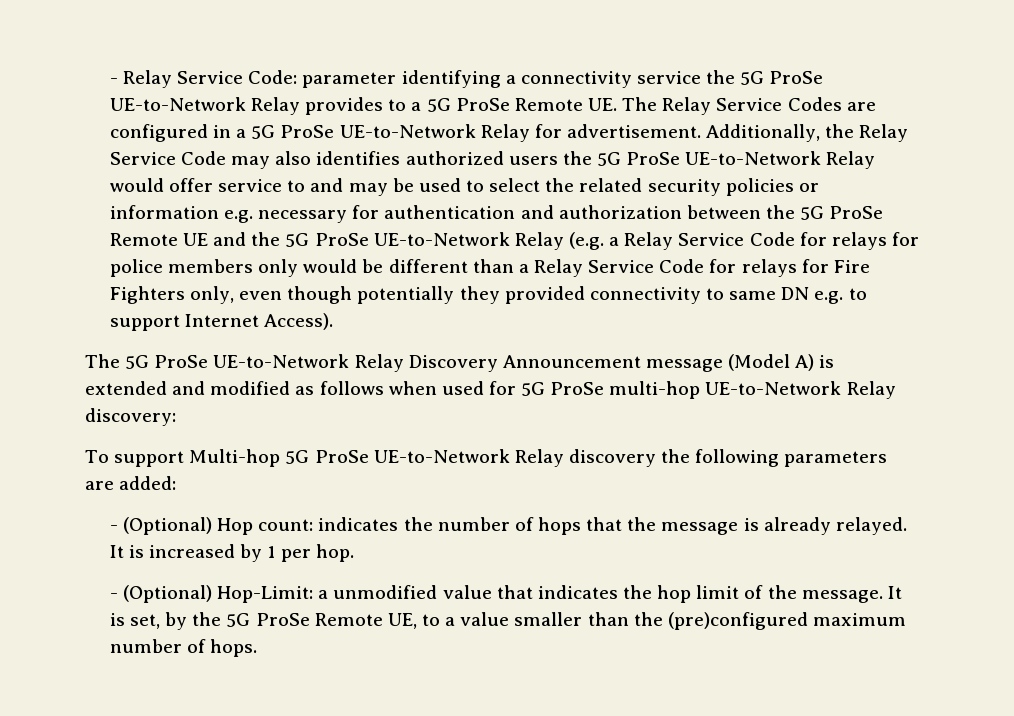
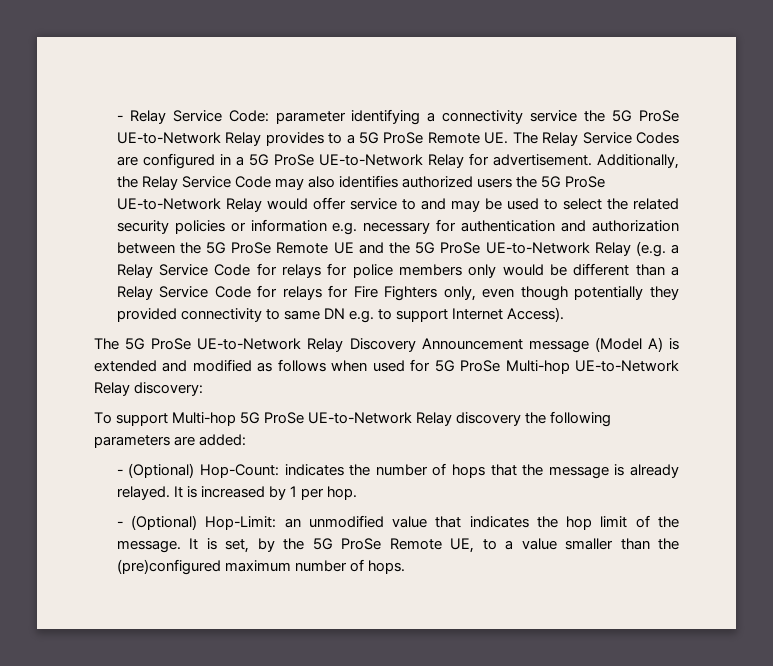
[609,381,701,399] multi-hop -> [505,360,570,374] Multi-hop
[217,518,314,535] Hop count: -> [200,464,280,478] Hop-Count:
[318,590,329,599] a -> [284,518,301,528] an

